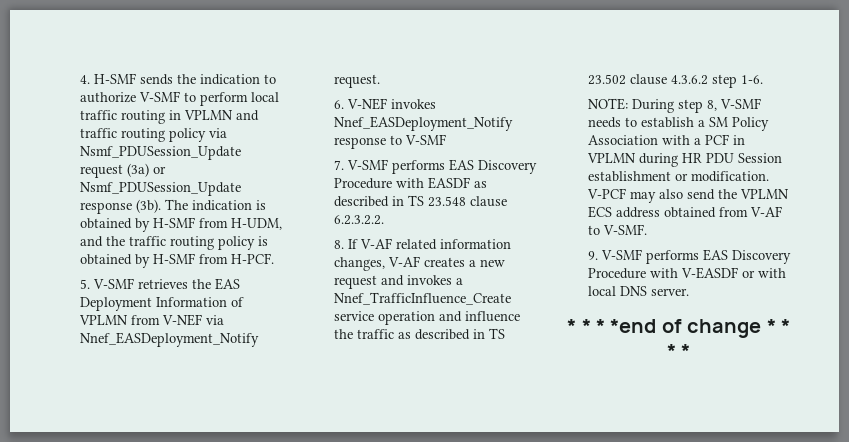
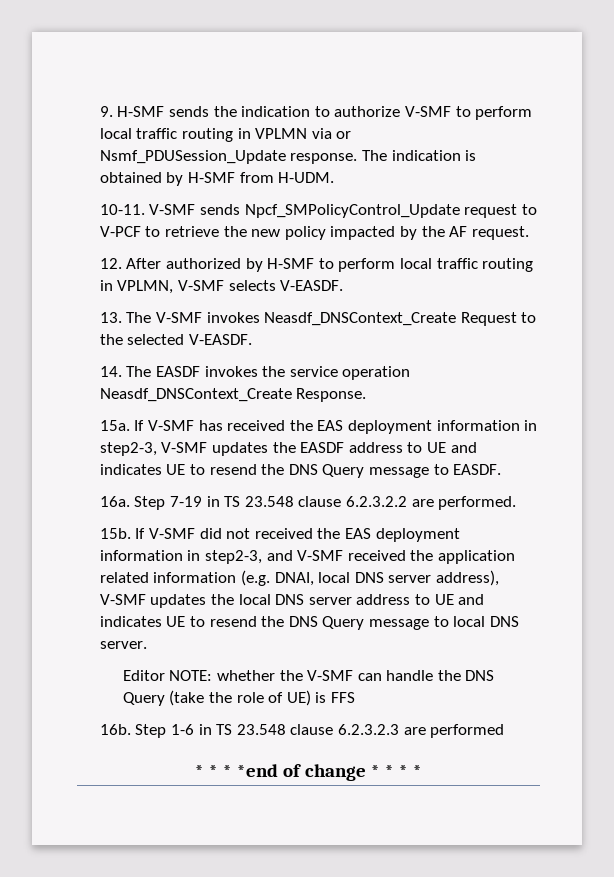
[79,75,90,84] 4. -> [99,106,113,117] 9.
[235,110,259,121] [79,128,227,142] [79,146,241,160] [79,163,166,178] [79,182,241,196] [79,199,161,214] and traffic routing policy via Nsmf_PDUSession_Update request (3a) or Nsmf_PDUSession_Update response (3b). -> [311,128,352,139] [99,150,358,164] via or Nsmf_PDUSession_Update response.
[230,218,282,230] [79,236,268,250] [79,253,274,268] [79,278,240,290] [79,297,244,311] [78,314,224,326] [79,332,259,347] [333,74,380,88] [333,98,436,110] [333,116,513,131] [333,134,446,149] [333,159,537,174] [333,177,487,189] [333,195,507,207] [333,215,384,225] [333,238,511,250] [333,256,505,271] [333,275,463,289] [333,292,511,305] [333,311,520,325] [333,328,505,340] [587,74,763,88] [587,98,761,113] [587,117,769,131] [587,134,745,145] [586,153,782,167] [587,171,769,182] [586,188,789,203] [587,206,782,218] [587,224,647,235] [587,249,791,264] [587,267,786,279] [587,286,689,296] H-UDM, and the traffic routing policy is obtained by H-SMF from H-PCF. // 5. V-SMF retrieves the EAS Deployment Information of VPLMN from V-NEF via Nnef_EASDeployment_Notify request. // 6. V-NEF invokes Nnef_EASDeployment_Notify response to V-SMF // 7. V-SMF performs EAS Discovery Procedure with EASDF as described in TS 23.548 clause 6.2.3.2.2. // 8. If V-AF related information changes, V-AF creates a new request and invokes a Nnef_TrafficInfluence_Create service operation and influence the traffic as described in TS 23.502 clause 4.3.6.2 step 1-6. // NOTE: During step 8, V-SMF needs to establish a SM Policy Association with a PCF in VPLMN during HR PDU Session establishment or modification. V-PCF may also send the VPLMN ECS address obtained from V-AF to V-SMF. // 9. V-SMF performs EAS Discovery Procedure with V-EASDF or with local DNS server. -> [278,172,335,183] [99,204,537,218] [99,226,529,240] [99,258,534,272] [99,280,344,294] [99,312,537,326] [99,334,253,345] [99,366,411,380] [99,388,367,402] [99,420,538,434] [99,442,477,456] [99,464,502,478] [99,496,517,510] [99,528,460,542] [99,550,516,564] [99,570,500,586] [99,594,485,608] [99,616,519,630] [99,641,147,649] [122,670,495,681] [122,690,355,706] [99,724,505,738] H-UDM. // 10-11. V-SMF sends Npcf_SMPolicyControl_Update request to V-PCF to retrieve the new policy impacted by the AF request. // 12. After authorized by H-SMF to perform local traffic routing in VPLMN, V-SMF selects V-EASDF. // 13. The V-SMF invokes Neasdf_DNSContext_Create Request to the selected V-EASDF. // 14. The EASDF invokes the service operation Neasdf_DNSContext_Create Response. // 15a. If V-SMF has received the EAS deployment information in step2-3, V-SMF updates the EASDF address to UE and indicates UE to resend the DNS Query message to EASDF. // 16a. Step 7-19 in TS 23.548 clause 6.2.3.2.2 are performed. // 15b. If V-SMF did not received the EAS deployment information in step2-3, and V-SMF received the application related information (e.g. DNAI, local DNS server address), V-SMF updates the local DNS server address to UE and indicates UE to resend the DNS Query message to local DNS server. // Editor NOTE: whether the V-SMF can handle the DNS Query (take the role of UE) is FFS // 16b. Step 1-6 in TS 23.548 clause 6.2.3.2.3 are performed

